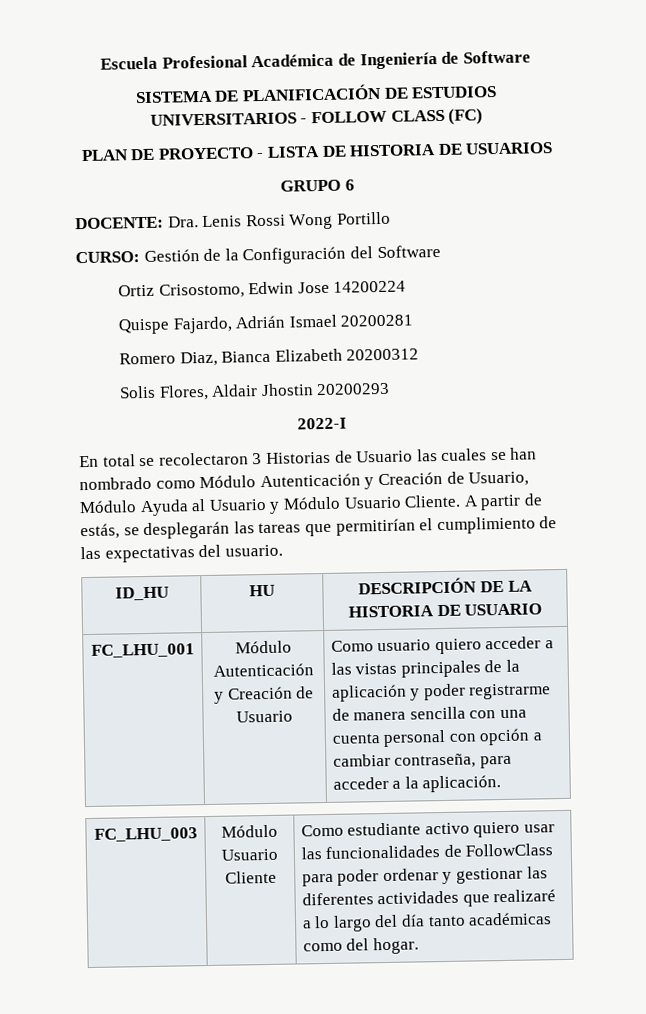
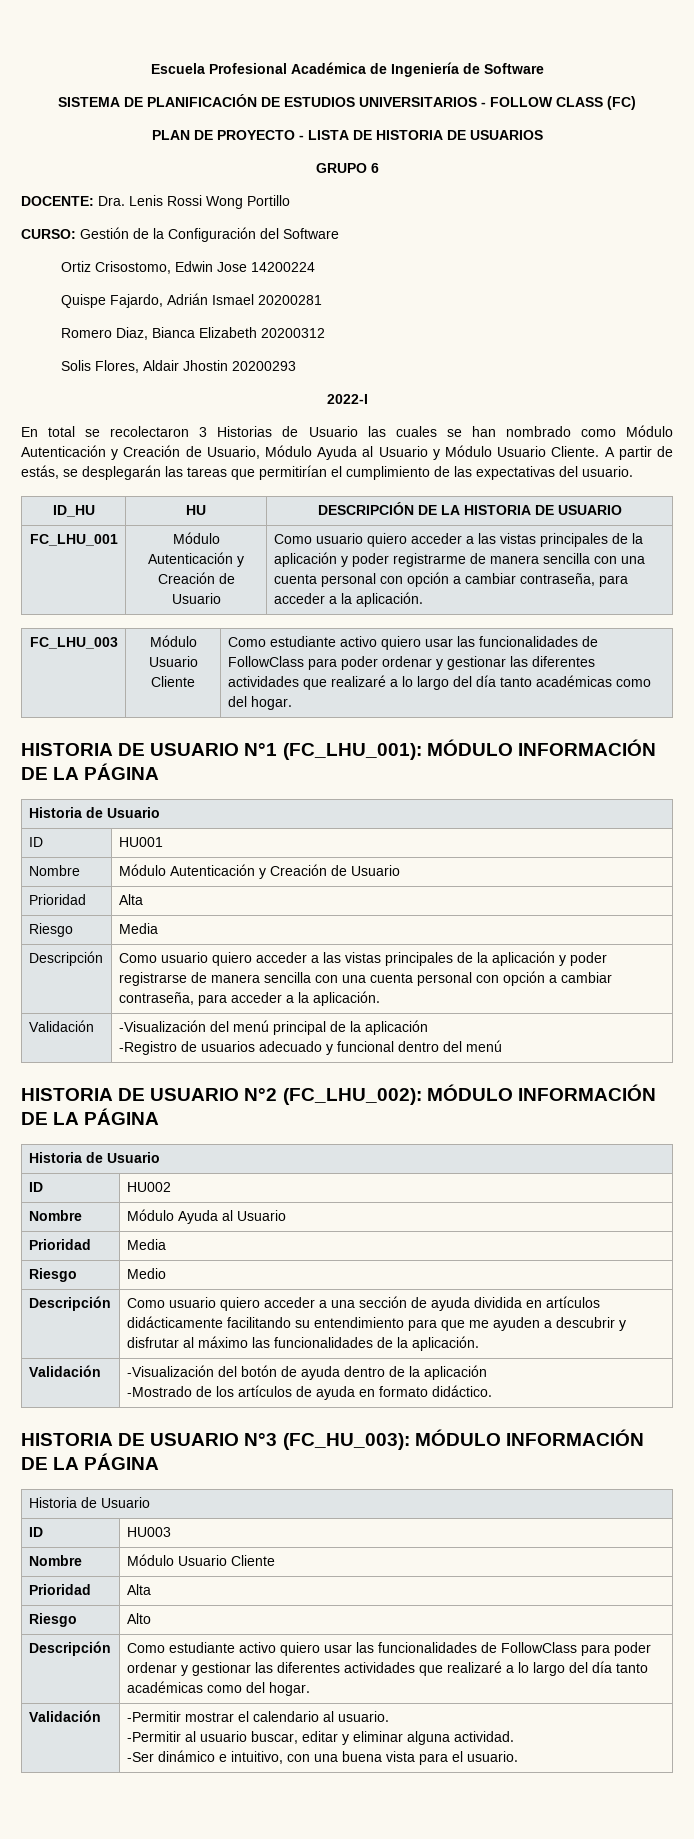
(419, 946) none -> [21,739,656,760] [21,763,160,780] [28,807,160,818] [28,837,43,847] [118,837,163,847] [28,865,80,876] [118,864,400,879] [28,894,86,905] [118,894,143,905] [28,923,73,937] [118,923,158,934] [28,951,103,966] [118,951,607,966] [118,971,612,986] [118,991,380,1006] [28,1020,94,1032] [118,1020,428,1035] [118,1040,502,1055] [21,1084,656,1105] [21,1108,160,1125] [28,1152,160,1163] [28,1182,43,1192] [126,1182,171,1192] [28,1210,82,1221] [126,1209,286,1224] [28,1239,91,1250] [126,1239,166,1250] [28,1268,77,1282] [126,1268,166,1279] [28,1296,111,1311] [126,1296,600,1311] [126,1316,626,1331] [126,1336,479,1351] [28,1365,101,1377] [126,1365,487,1380] [126,1385,492,1400] [21,1429,644,1450] [21,1453,160,1470] [28,1497,150,1508] [28,1527,43,1537] [126,1527,171,1537] [28,1555,82,1566] [126,1554,275,1566] [28,1584,91,1595] [126,1584,151,1595] [28,1613,77,1627] [126,1613,151,1624] [28,1641,111,1656] [126,1642,651,1656] [126,1661,648,1676] [126,1681,310,1696] [28,1710,101,1722] [126,1711,389,1722] [126,1731,514,1745] [126,1750,518,1765] // HISTORIA DE USUARIO N°1 (FC_LHU_001): MÓDULO INFORMACIÓN DE LA PÁGINA // Historia de Usuario // ID | HU001 // Nombre | Módulo Autenticación y Creación de Usuario // Prioridad | Alta // Riesgo | Media // Descripción | Como usuario quiero acceder a las vistas principales de la aplicación y poder registrarse de manera sencilla con una cuenta personal con opción a cambiar contraseña, para acceder a la aplicación. // Validación | -Visualización del menú principal de la aplicación // -Registro de usuarios adecuado y funcional dentro del menú // HISTORIA DE USUARIO N°2 (FC_LHU_002): MÓDULO INFORMACIÓN DE LA PÁGINA // Historia de Usuario // ID | HU002 // Nombre | Módulo Ayuda al Usuario // Prioridad | Media // Riesgo | Medio // Descripción | Como usuario quiero acceder a una sección de ayuda dividida en artículos didácticamente facilitando su entendimiento para que me ayuden a descubrir y disfrutar al máximo las funcionalidades de la aplicación. // Validación | -Visualización del botón de ayuda dentro de la aplicación // -Mostrado de los artículos de ayuda en formato didáctico. // HISTORIA DE USUARIO N°3 (FC_HU_003): MÓDULO INFORMACIÓN DE LA PÁGINA // Historia de Usuario // ID | HU003 // Nombre | Módulo Usuario Cliente // Prioridad | Alta // Riesgo | Alto // Descripción | Como estudiante activo quiero usar las funcionalidades de FollowClass para poder ordenar y gestionar las diferentes actividades que realizaré a lo largo del día tanto académicas como del hogar. // Validación | -Permitir mostrar el calendario al usuario. // -Permitir al usuario buscar, editar y eliminar alguna actividad. // -Ser dinámico e intuitivo, con una buena vista para el usuario.

